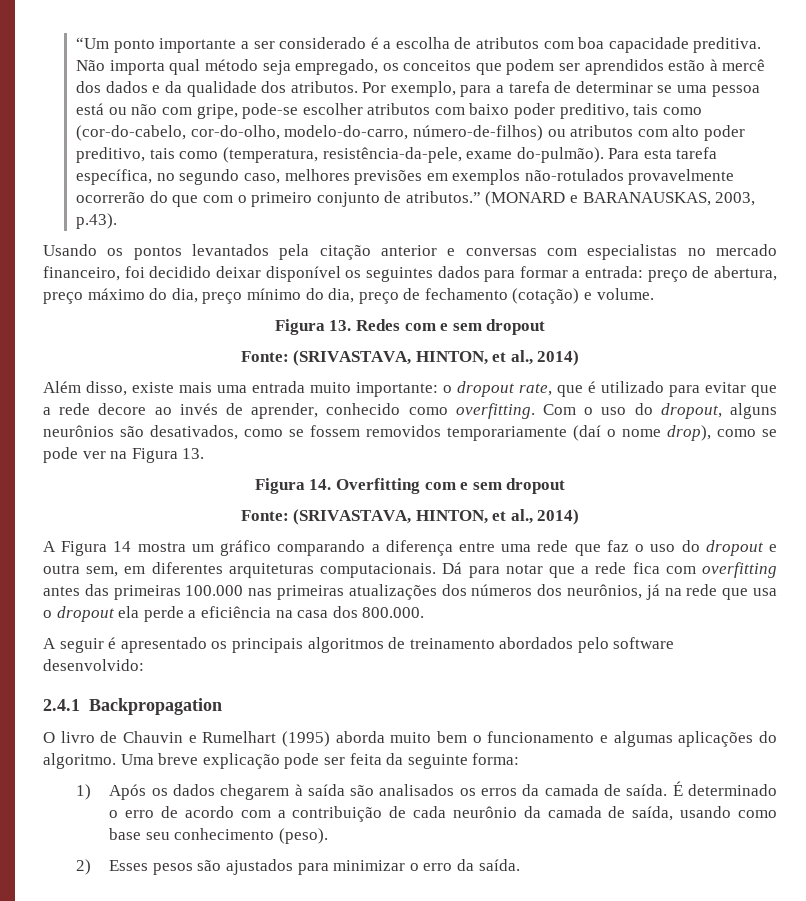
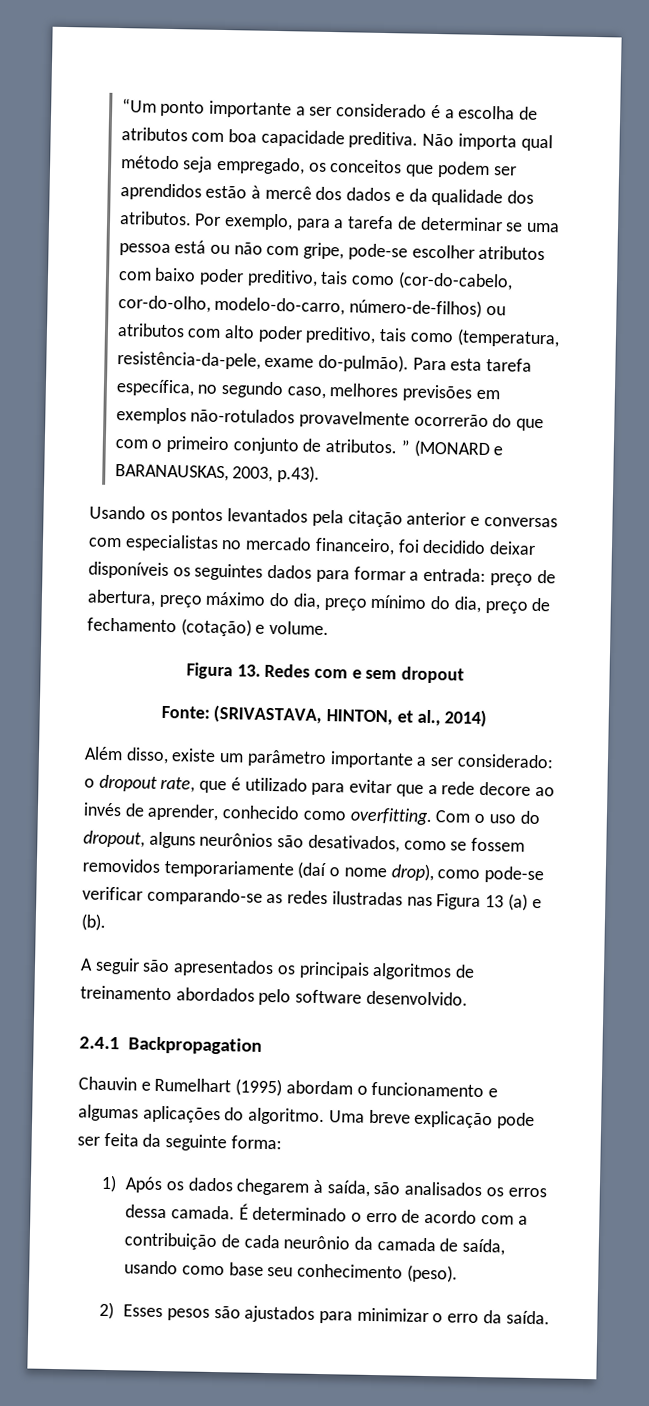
[405,191,481,203] atributos.” -> [325,438,410,454] atributos. ”
[265,266,341,282] disponível -> [88,561,169,580] disponíveis
[179,381,438,397] mais uma entrada muito importante: -> [219,749,554,769] um parâmetro importante a ser considerado:
[762,429,777,437] [43,447,205,463] [254,478,566,494] [240,509,580,525] [43,540,777,556] [43,562,777,578] [43,584,777,600] [43,606,425,622] se pode ver na Figura 13. // Figura 14. Overfitting com e sem dropout // Fonte: (SRIVASTAVA, HINTON, et al., 2014) // A Figura 14 mostra um gráfico comparando a diferença entre uma rede que faz o uso do dropout e outra sem, em diferentes arquiteturas computacionais. Dá para notar que a rede fica com overfitting antes das primeiras 100.000 nas primeiras atualizações dos números dos neurônios, já na rede que usa o dropout ela perde a eficiência na casa dos 800.000. -> [484,866,545,884] [82,886,542,911] [81,913,106,931] pode-se verificar comparando-se as redes ilustradas nas Figura 13 (a) e (b).
[108,637,207,653] é apresentado -> [142,959,275,978] são apresentados
[43,659,144,671] desenvolvido: -> [365,990,468,1006] desenvolvido.
[43,731,118,743] O livro de -> (262, 1045) none
[335,731,468,743] aborda muito bem -> [285,1080,353,1095] abordam
[307,784,345,796] saída -> [326,1180,370,1197] saída,
[522,784,668,796] da camada de saída. -> [125,1204,235,1220] dessa camada.

